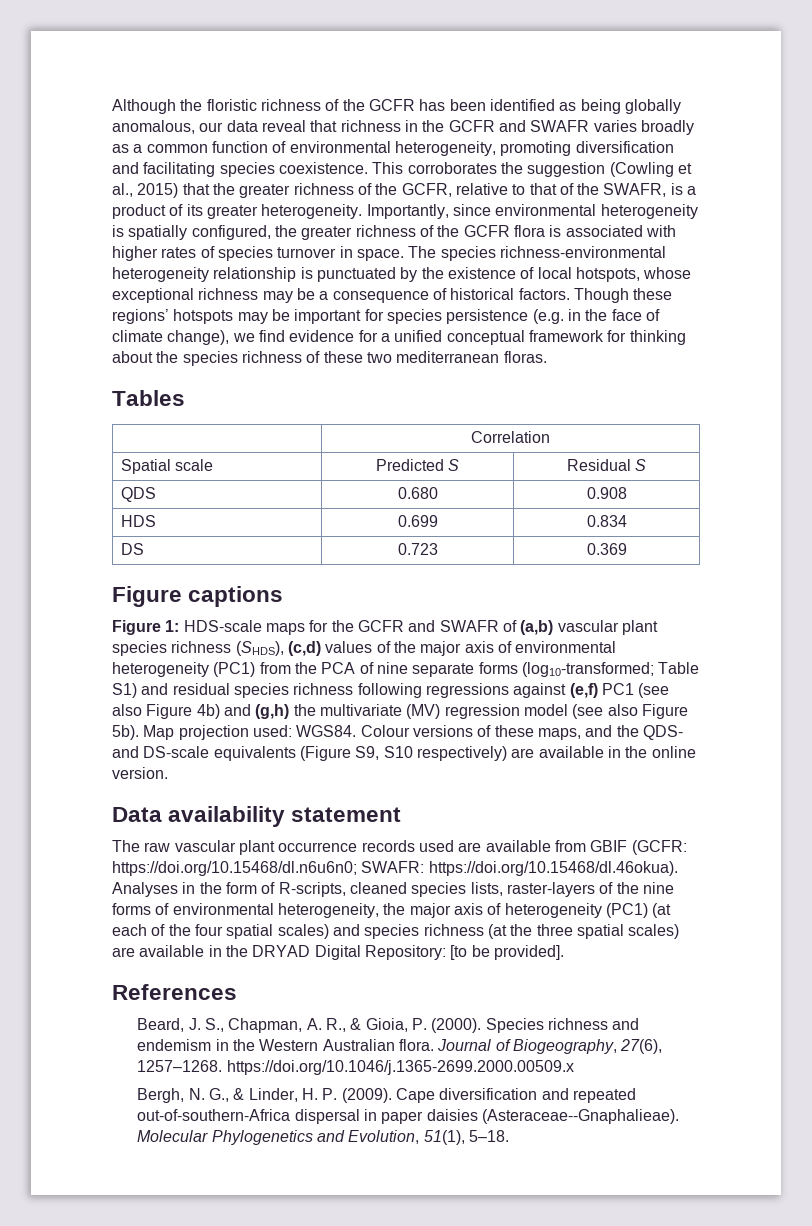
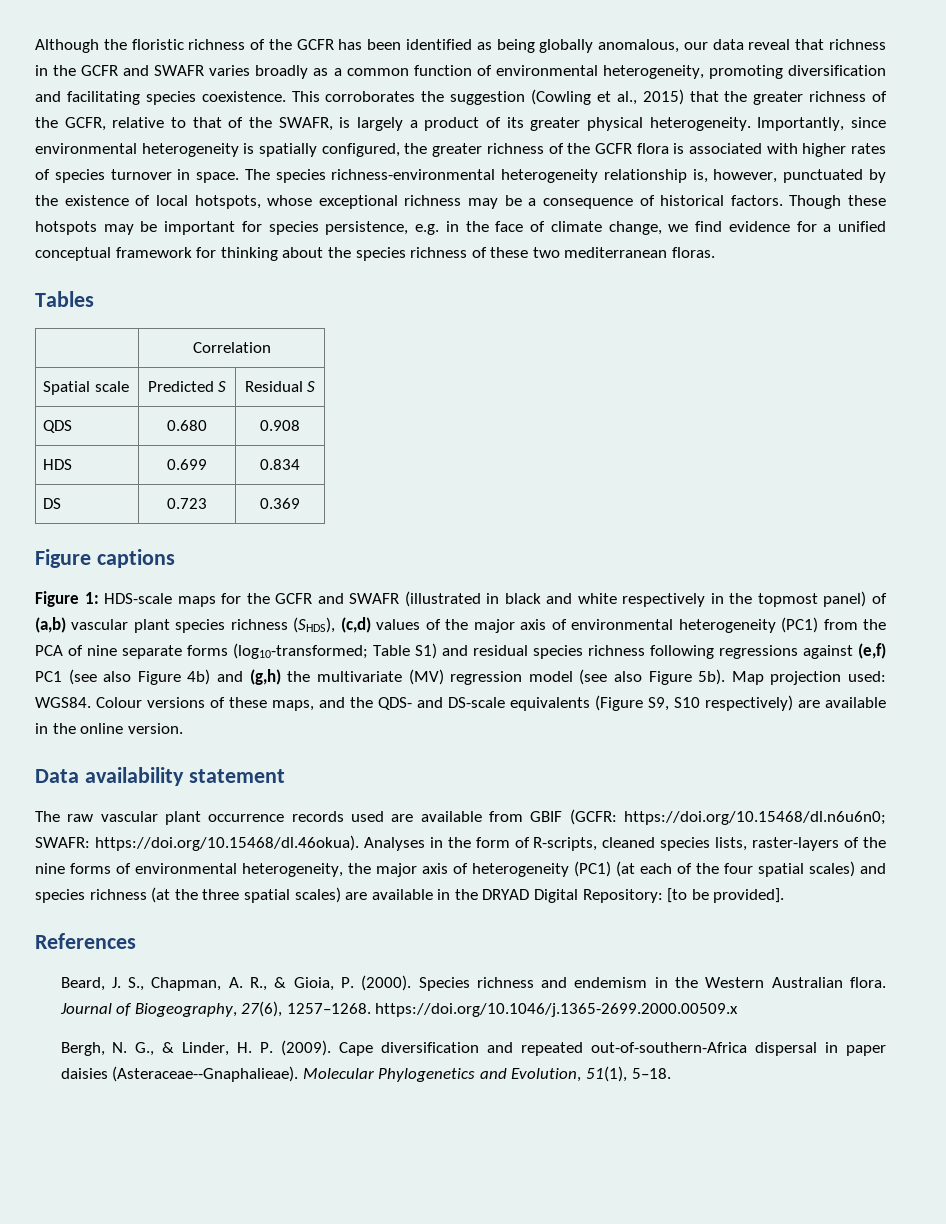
(683, 189) none -> [357,117,403,131] largely
(258, 212) none -> [587,117,644,131] physical
[300,267,313,279] is -> [692,169,778,183] is, however,
[112,309,169,324] regions’ -> (886, 200) none
[446,309,564,324] persistence (e.g. -> [325,221,440,235] persistence, e.g.
[167,330,230,345] change), -> [608,221,662,235] change,
(499, 626) none -> [404,591,867,607] (illustrated in black and white respectively in the topmost panel)

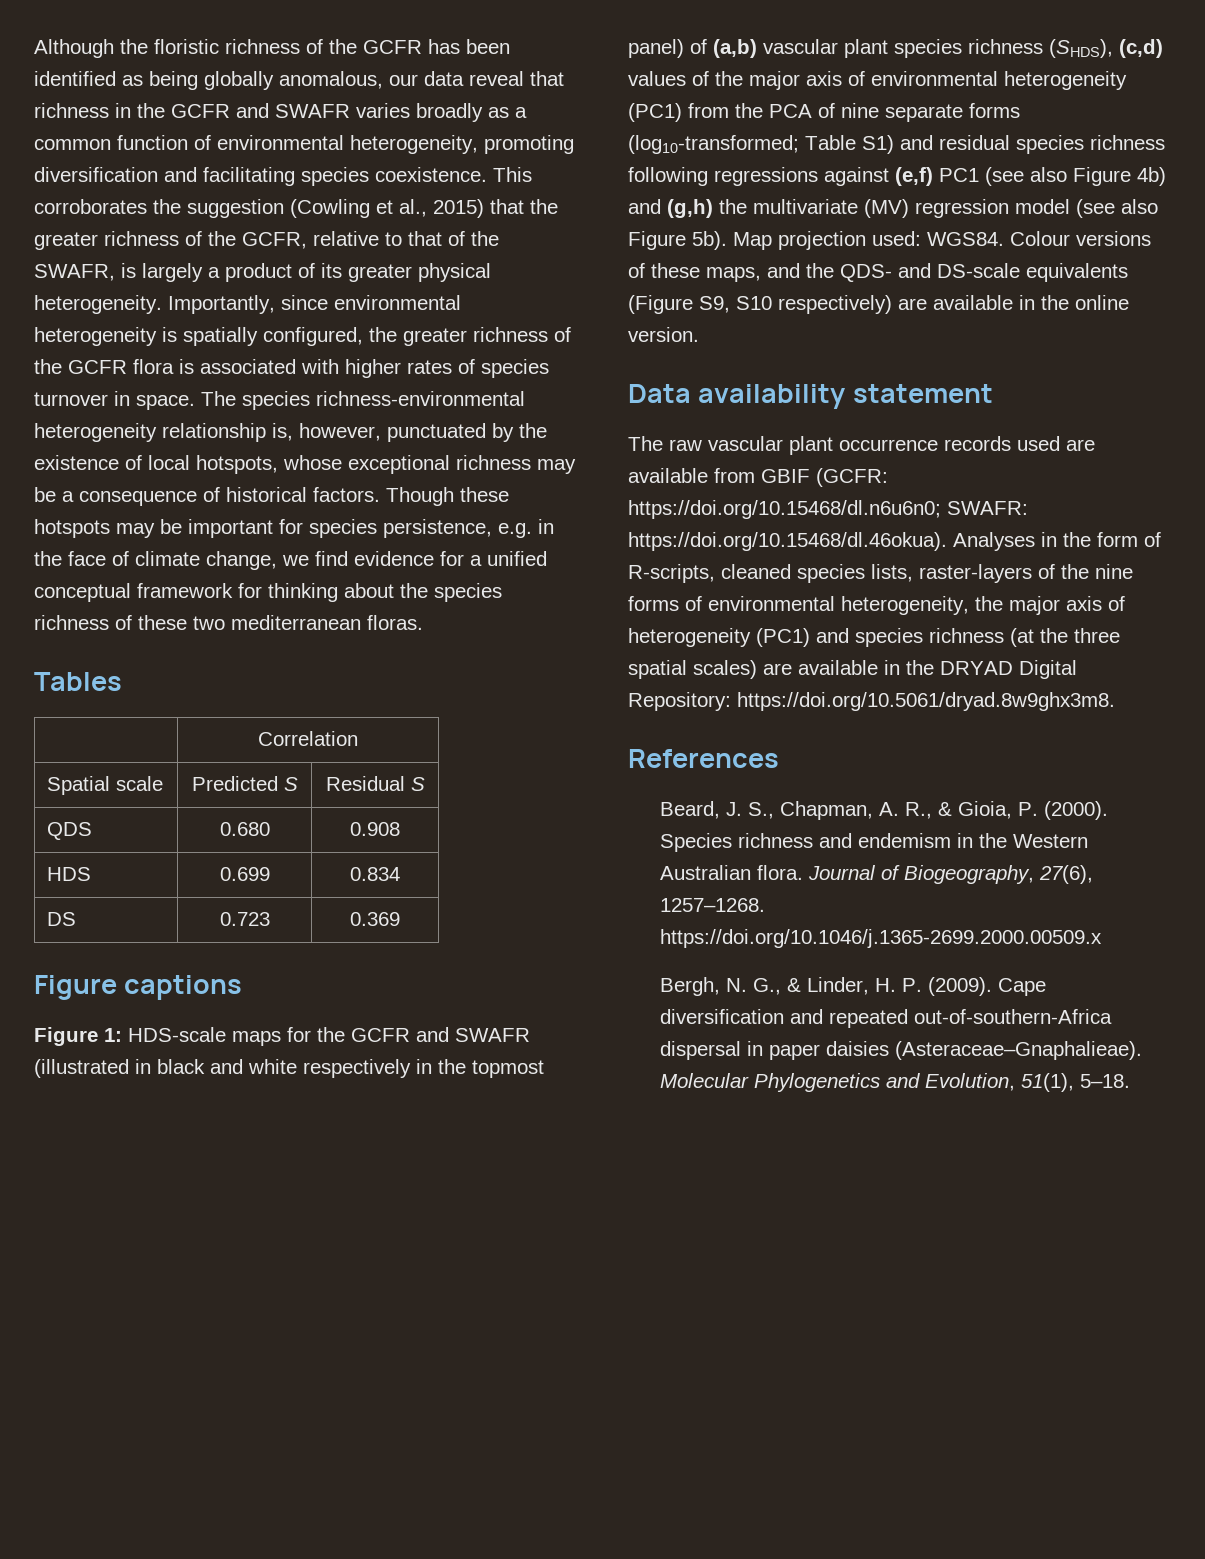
[616,861,855,877] (at each of the four spatial scales) -> (810, 637) none
[667,888,785,903] [to be provided]. -> [737,692,1115,711] https://doi.org/10.5061/dryad.8w9ghx3m8.
[112,1066,299,1082] (Asteraceae--Gnaphalieae). -> [895,1041,1143,1060] (Asteraceae–Gnaphalieae).

